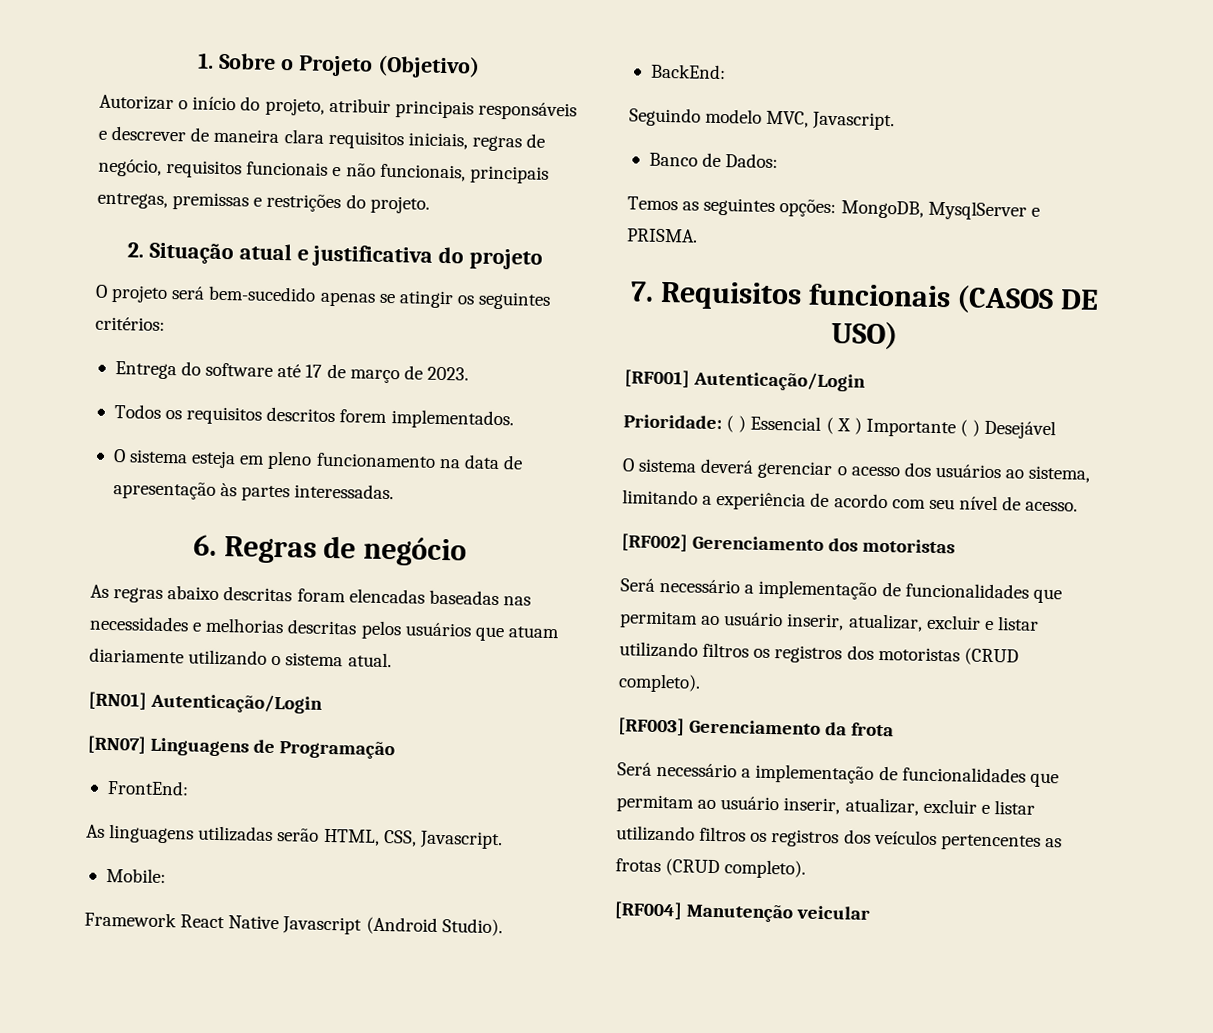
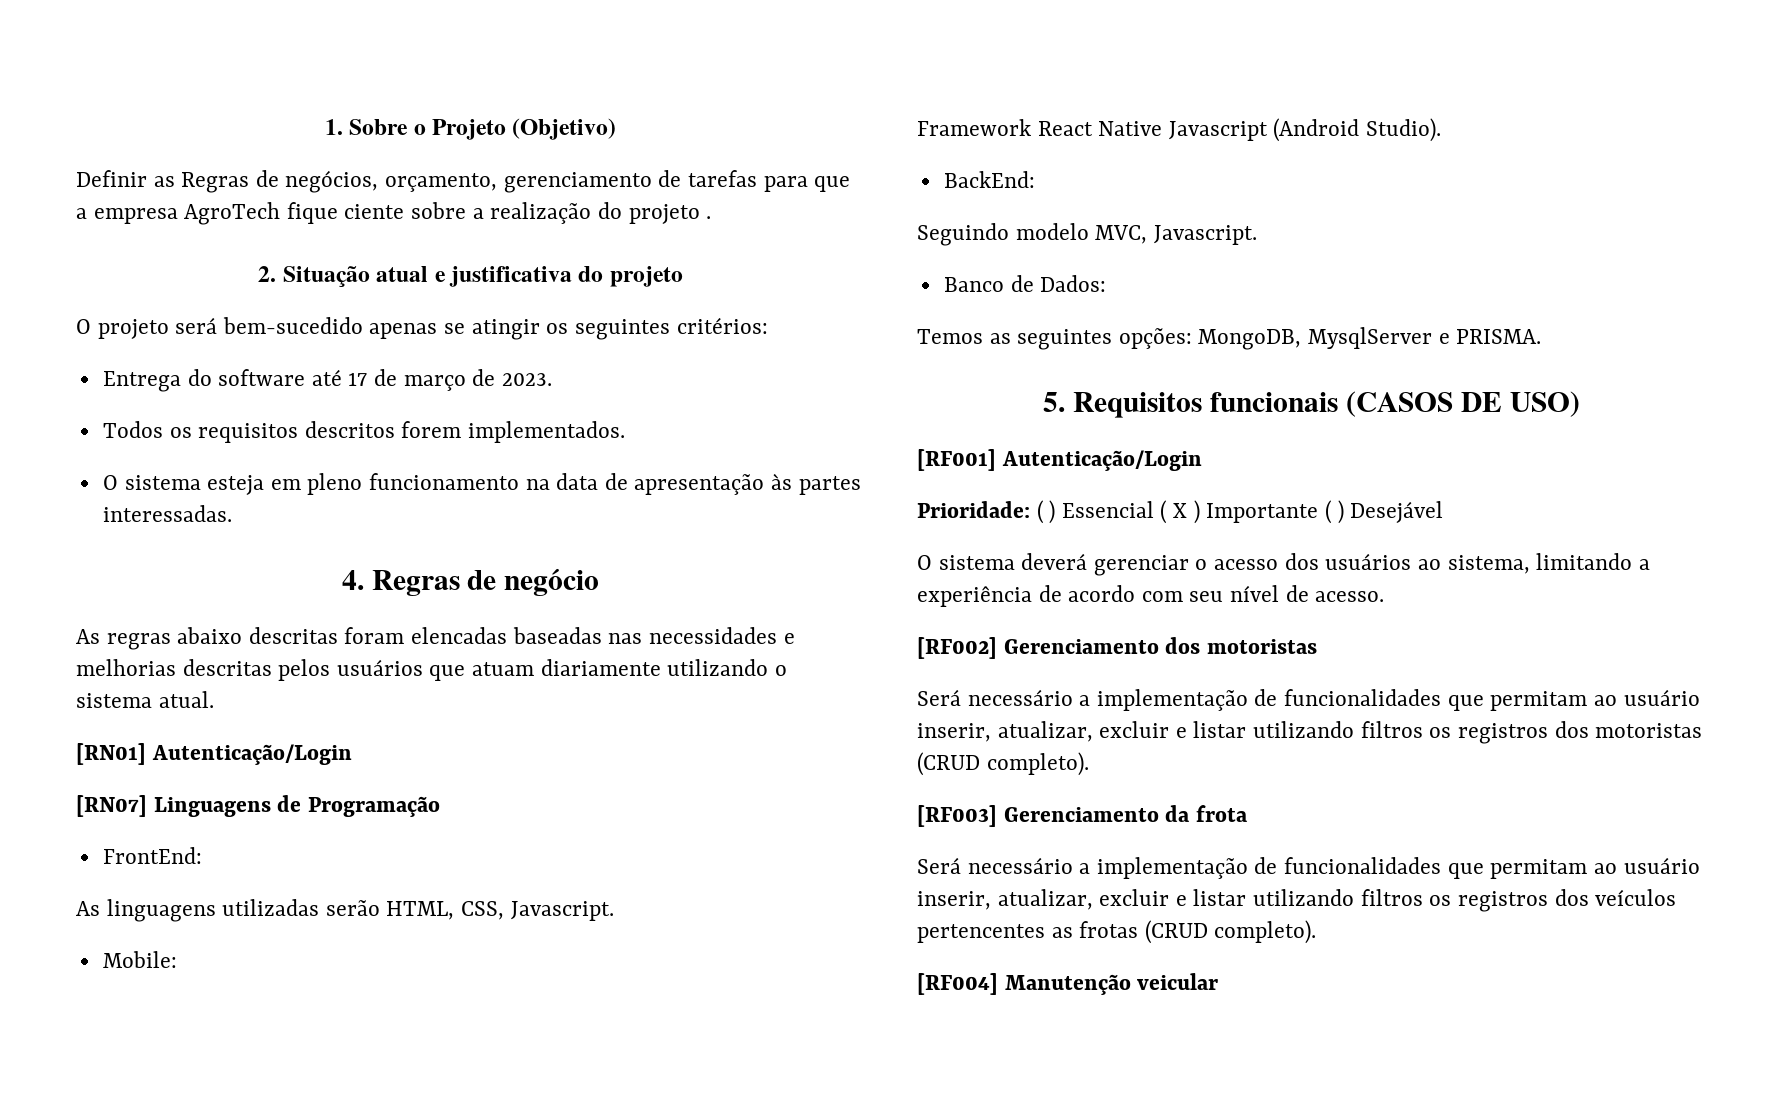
[99,94,577,121] [98,125,546,152] [98,158,549,184] [97,192,430,214] Autorizar o início do projeto, atribuir principais responsáveis e descrever de maneira clara requisitos iniciais, regras de negócio, requisitos funcionais e não funcionais, principais entregas, premissas e restrições do projeto. -> [76,170,851,193] [76,202,712,225] Definir as Regras de negócios, orçamento, gerenciamento de tarefas para que a empresa AgroTech fique ciente sobre a realização do projeto .
[192,534,217,556] 6. -> [341,570,364,590] 4.
[629,281,654,302] 7. -> [1043,392,1066,412] 5.

